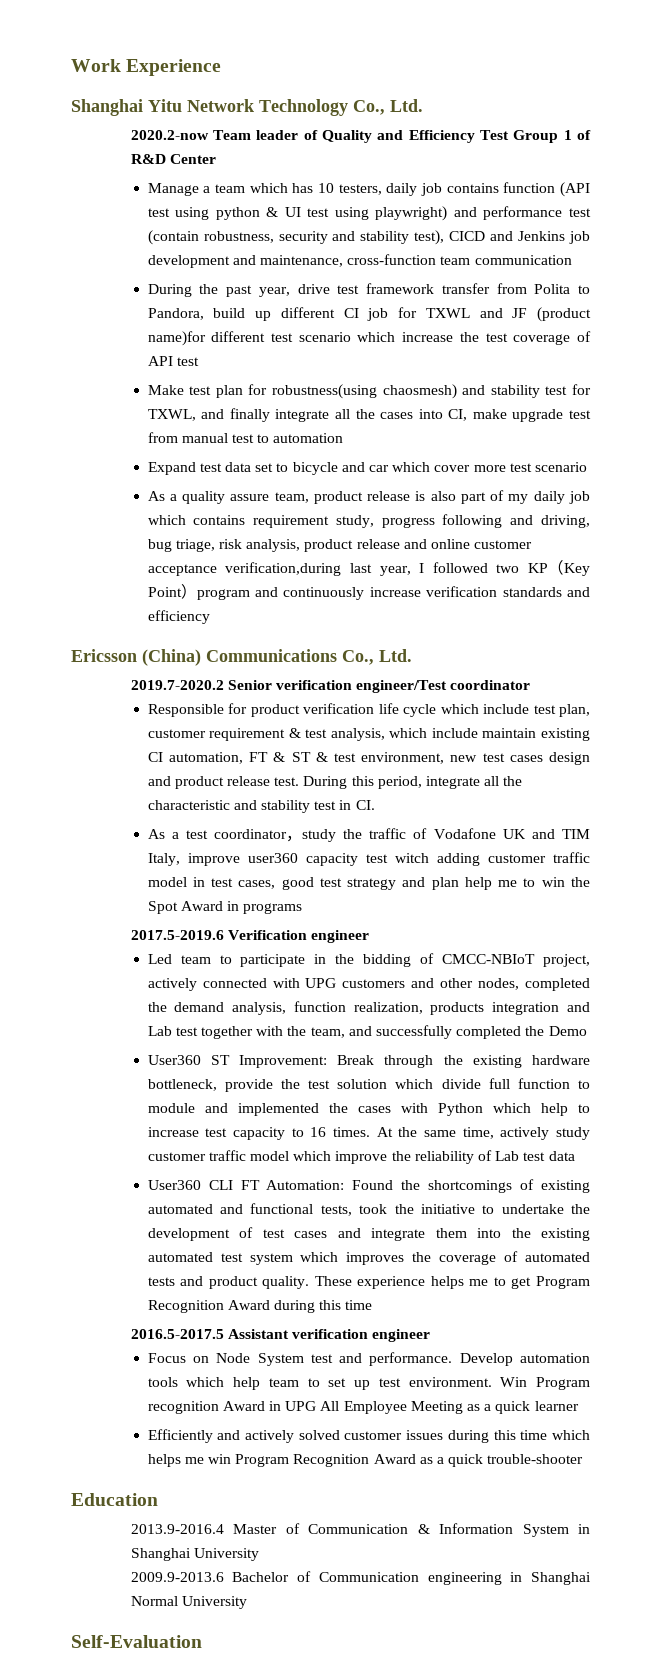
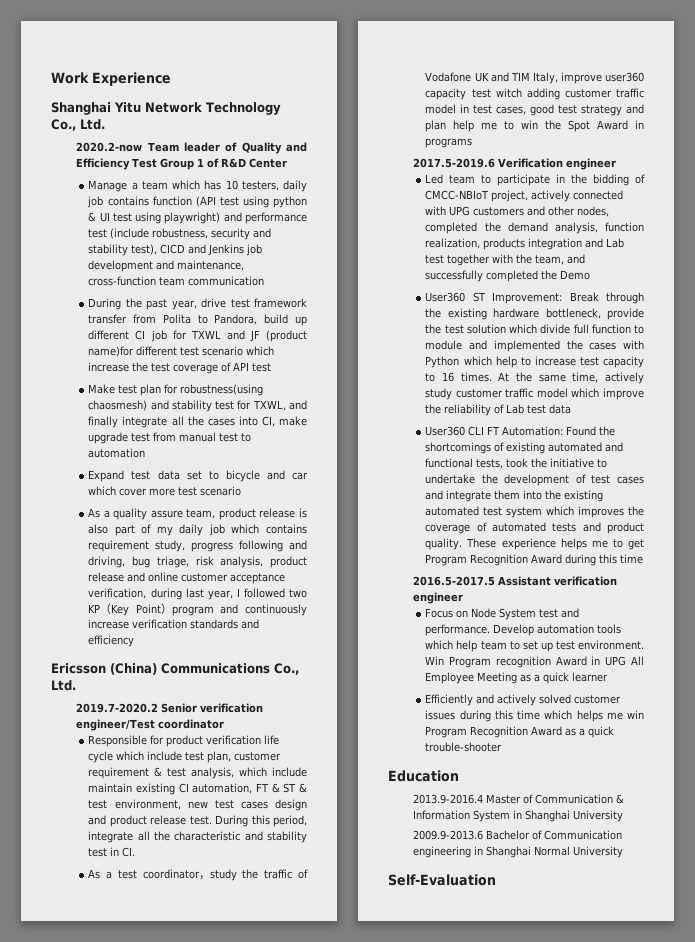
[147,230,199,245] (contain -> [110,228,150,239] (include
[225,562,342,576] verification,during -> [88,588,182,600] verification, during

